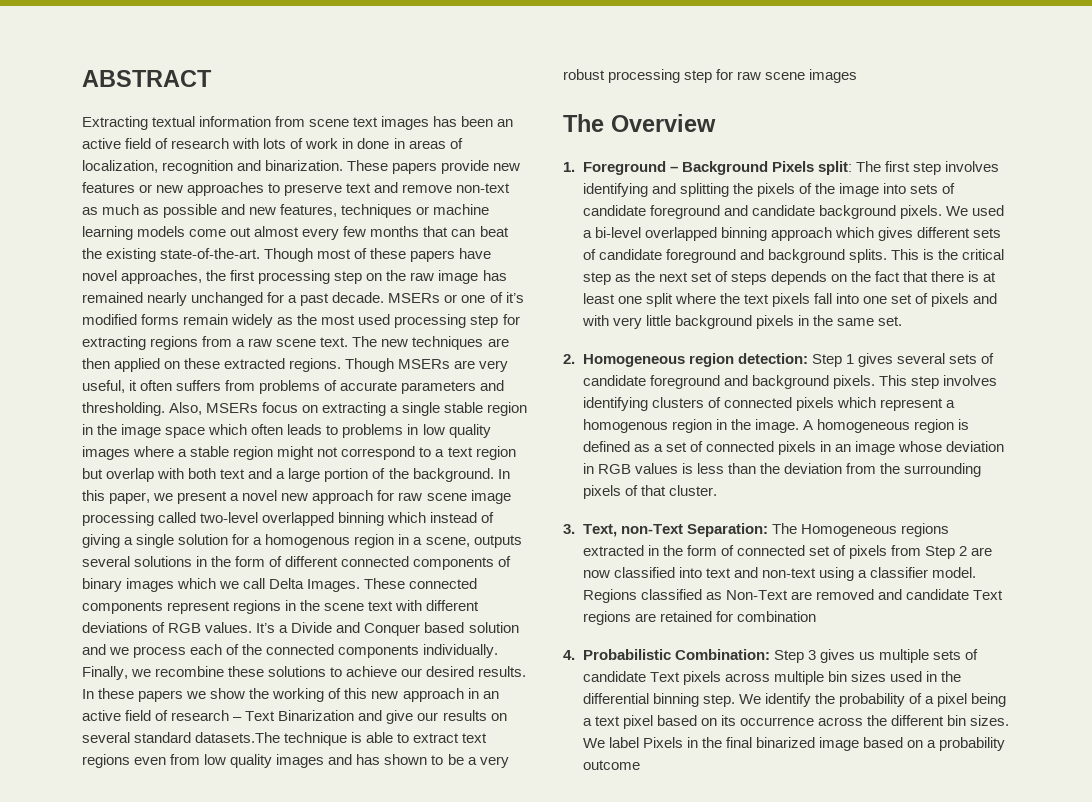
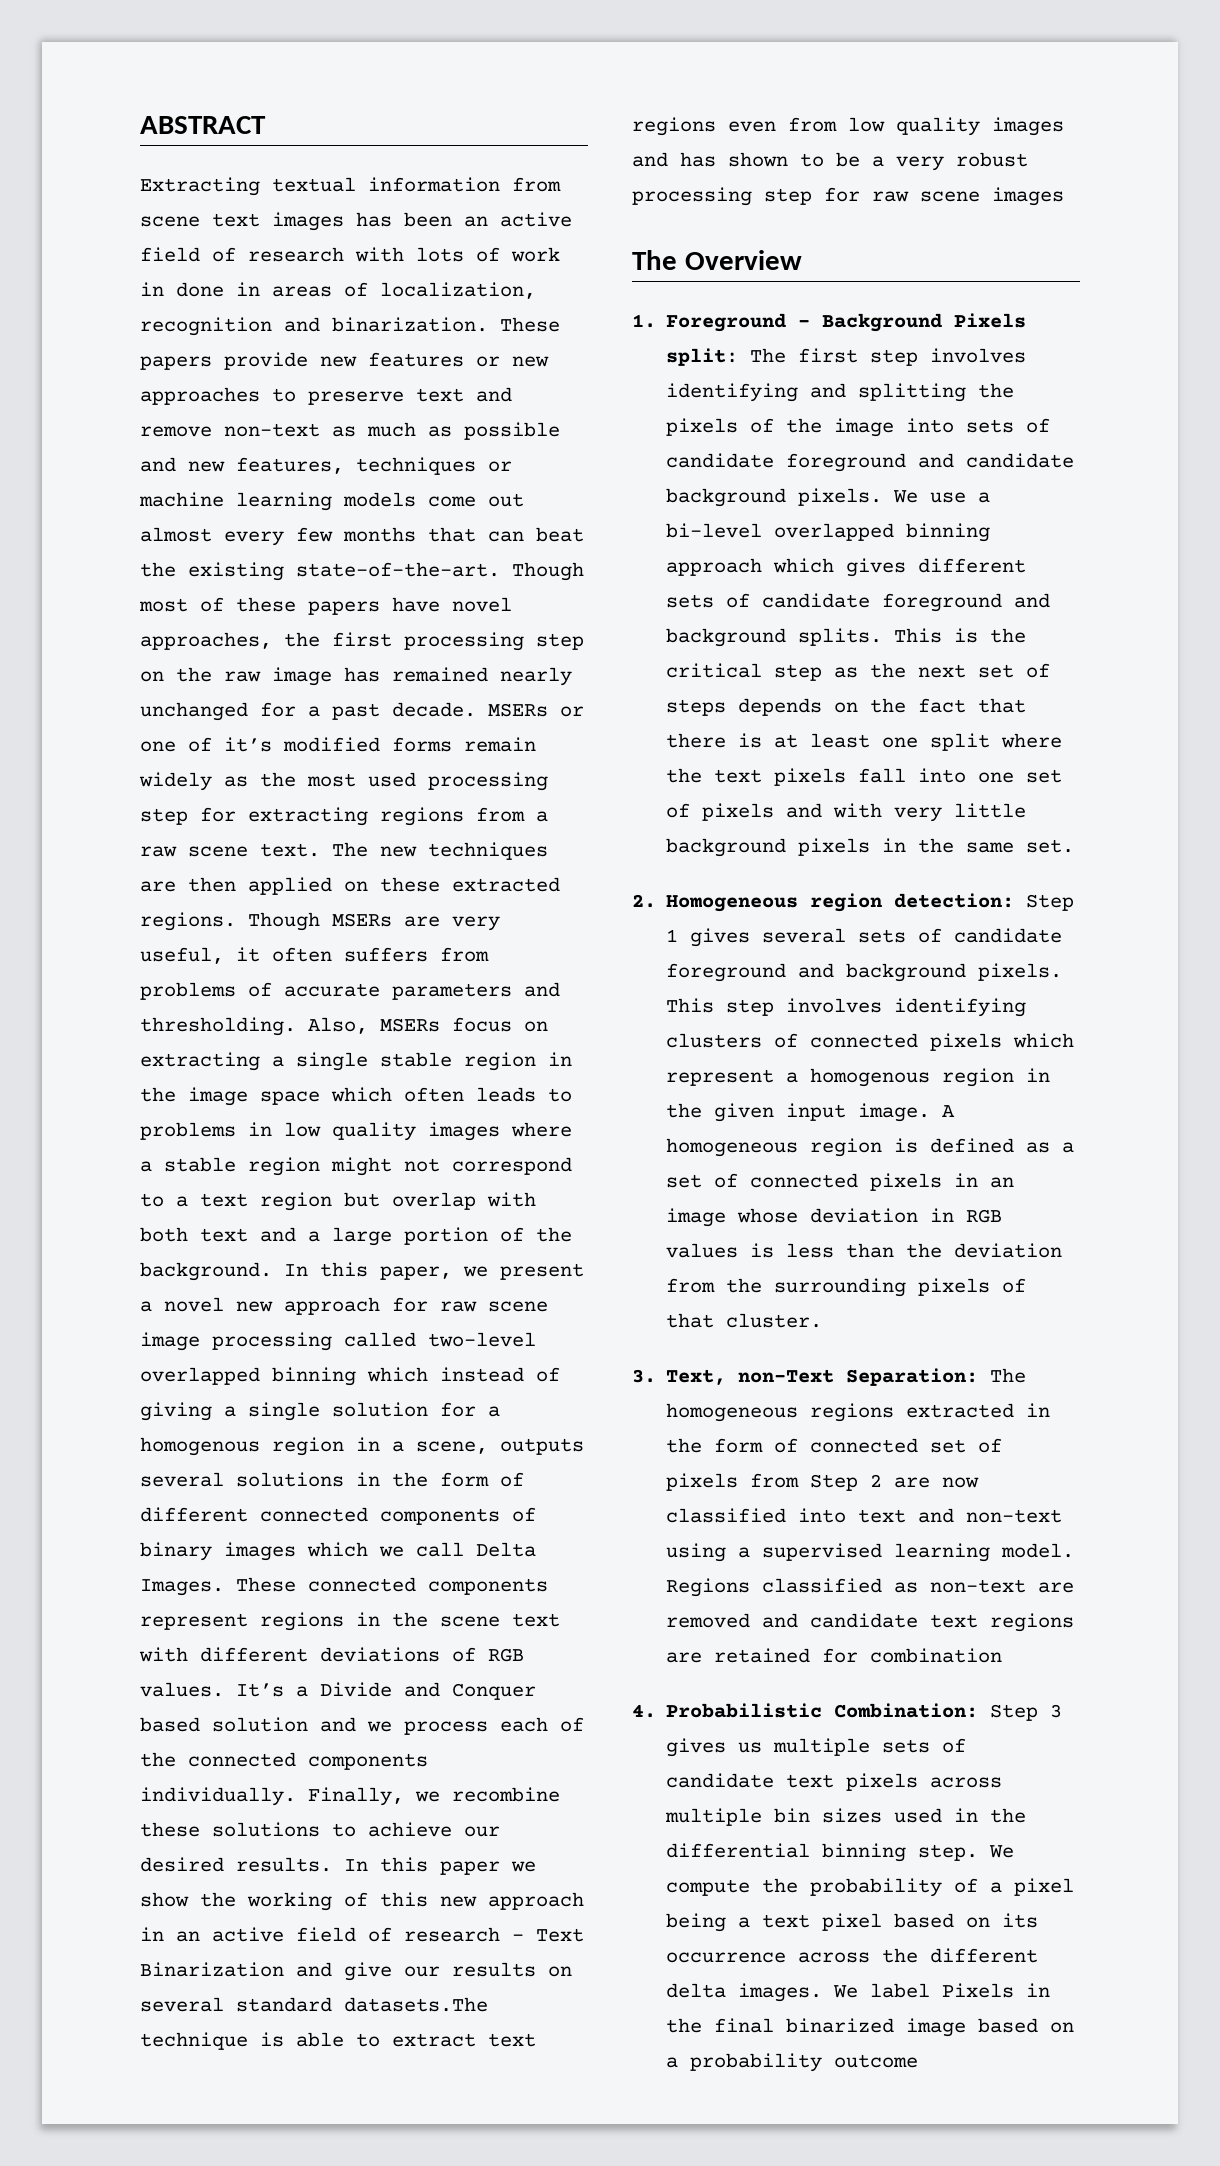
[98,688,184,702] these papers -> [380,1857,500,1875] this paper
[971,205,1004,216] used -> [930,492,967,503] use
(751, 424) none -> [714,1103,847,1122] given input
[800,524,897,537] Homogeneous -> [666,1403,799,1422] homogeneous
[869,567,928,578] classifier -> [762,1543,991,1562] supervised learning
[725,590,788,600] Non-Text -> [930,1579,1027,1593] non-text
[972,590,1003,600] Text -> [930,1614,979,1628] text
[649,672,680,682] Text -> [786,1774,835,1788] text
[764,693,811,707] identify -> [666,1879,751,1896] compute
[947,715,1010,726] bin sizes. -> [666,1983,823,2002] delta images.

